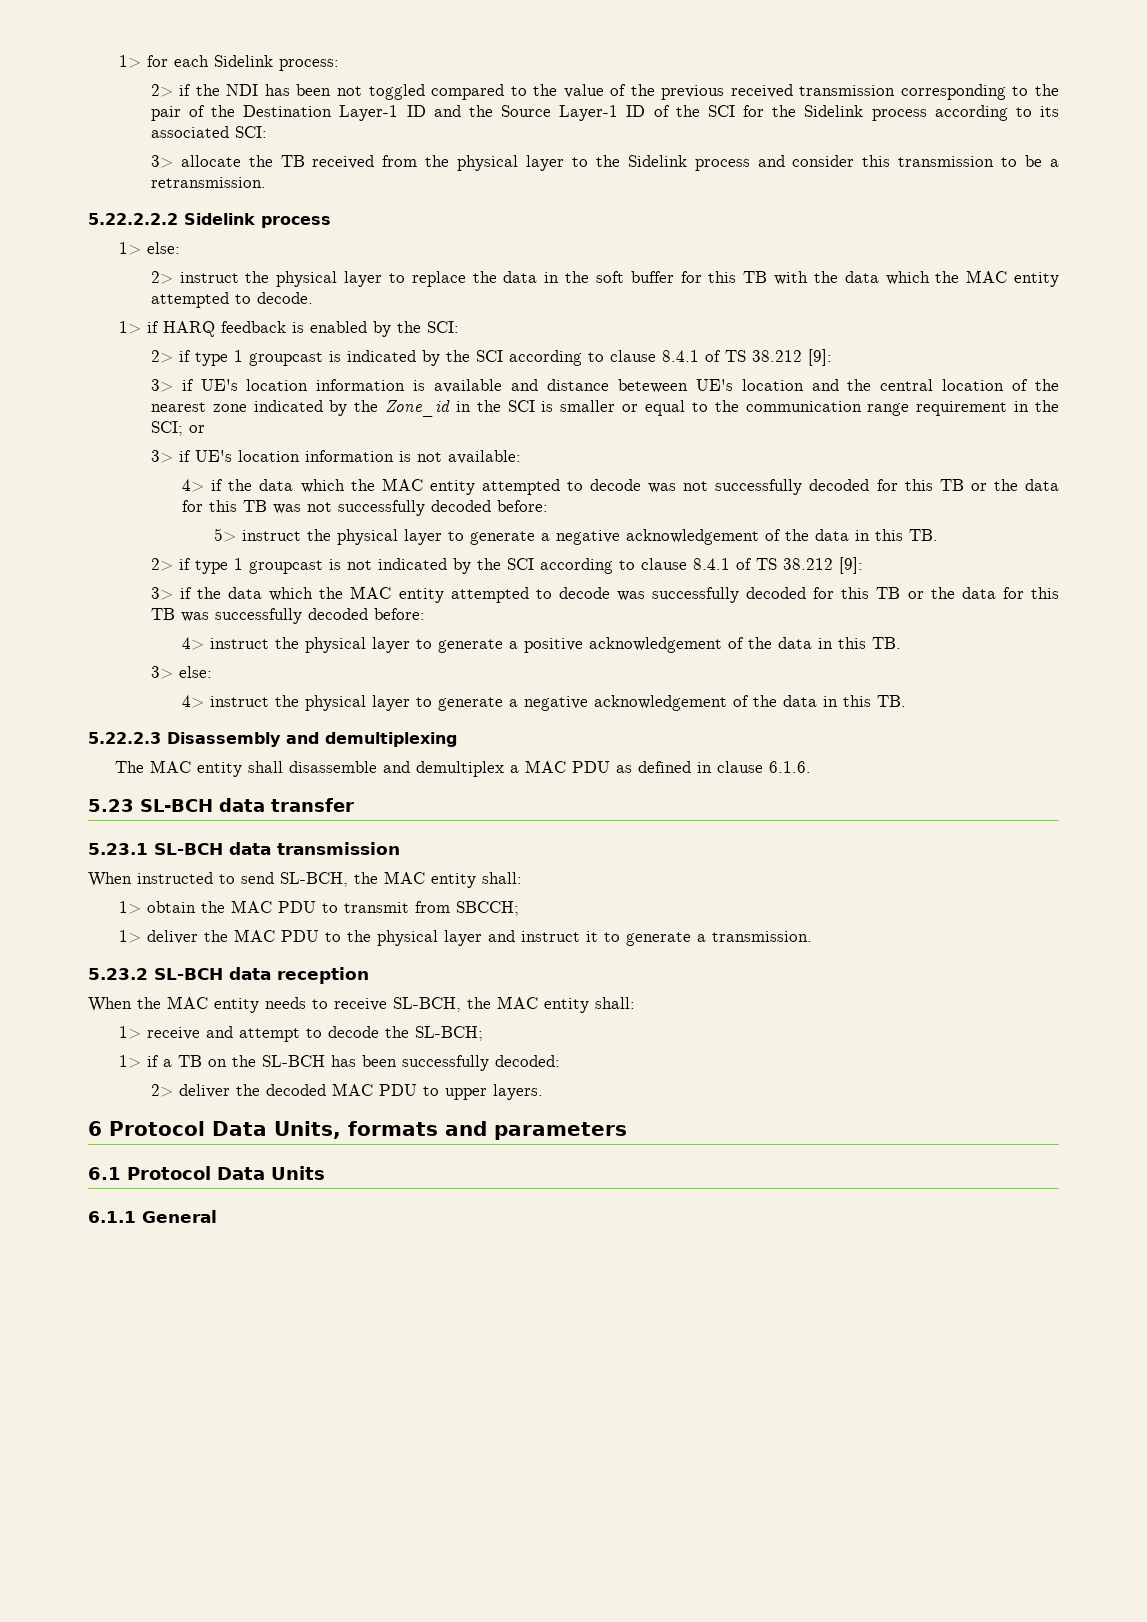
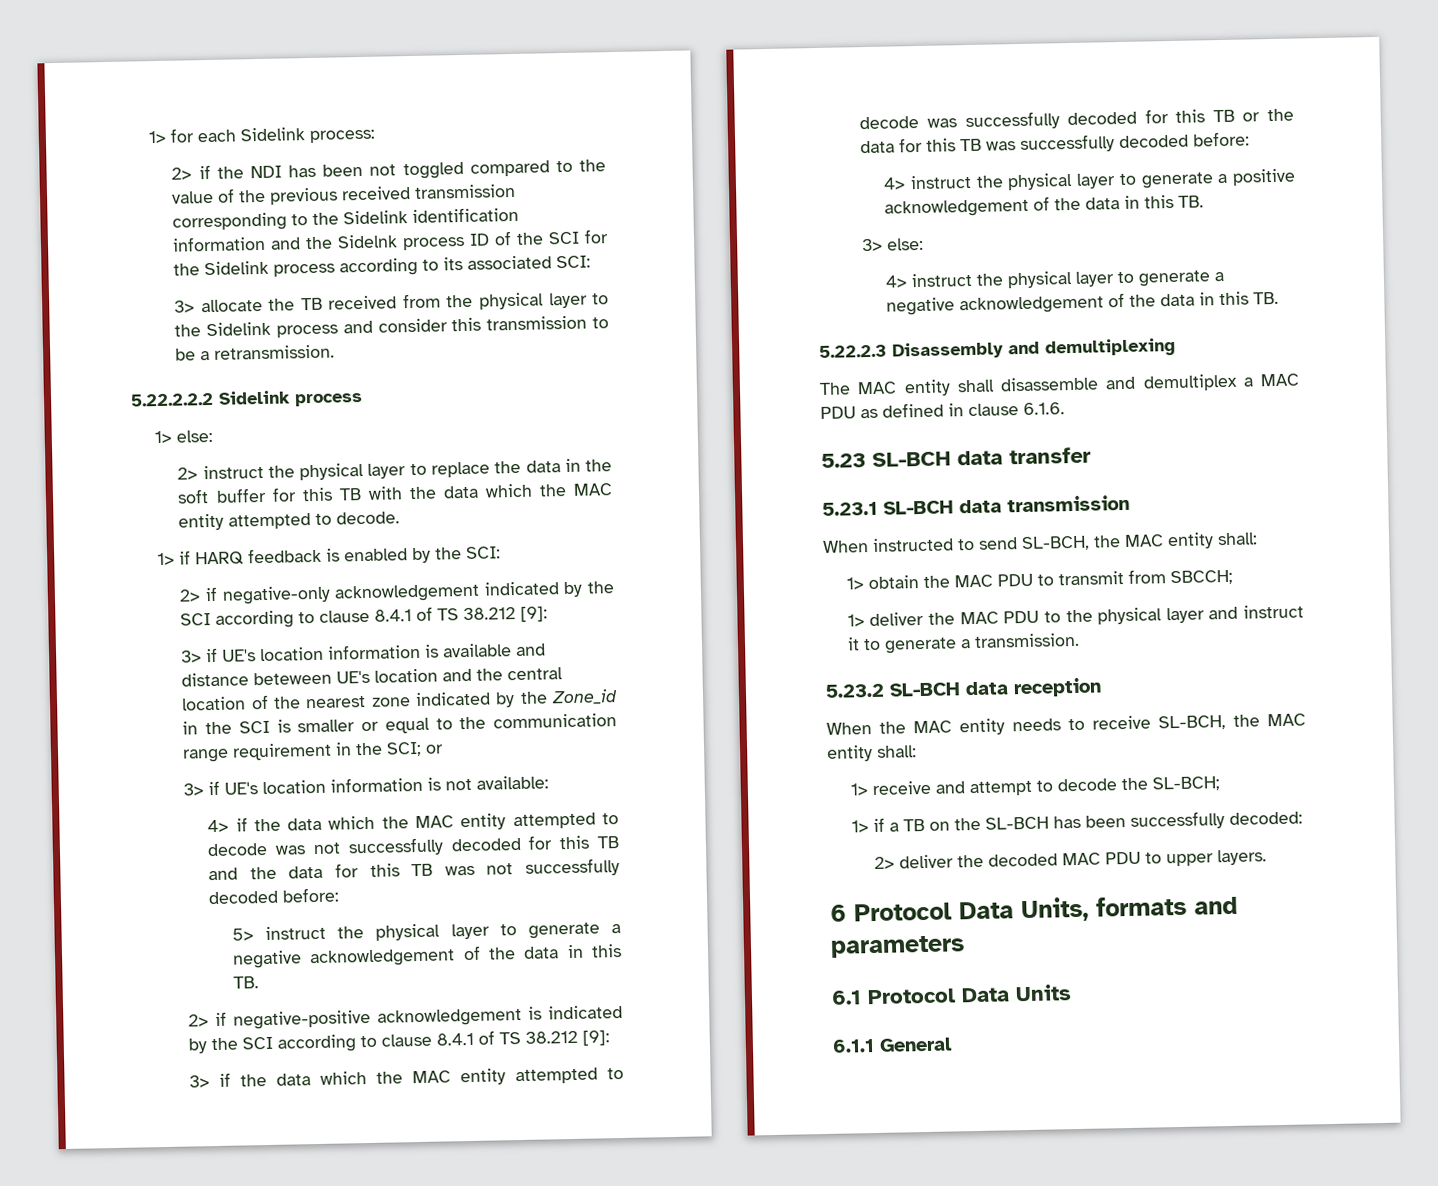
[150,105,619,121] pair of the Destination Layer-1 ID and the Source Layer-1 -> [343,206,520,225] [172,234,466,252] Sidelink identification information and the Sidelnk process
[194,350,341,366] type 1 groupcast is -> [221,583,481,605] negative-only acknowledgement
[970,483,987,491] or -> [208,867,239,881] and
[194,558,372,574] type 1 groupcast is not -> [233,1006,543,1030] negative-positive acknowledgement is

